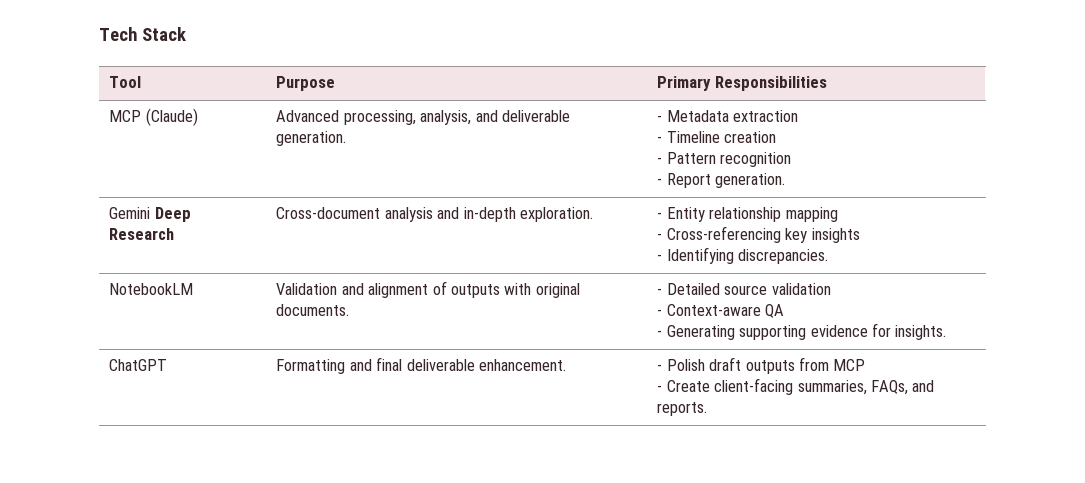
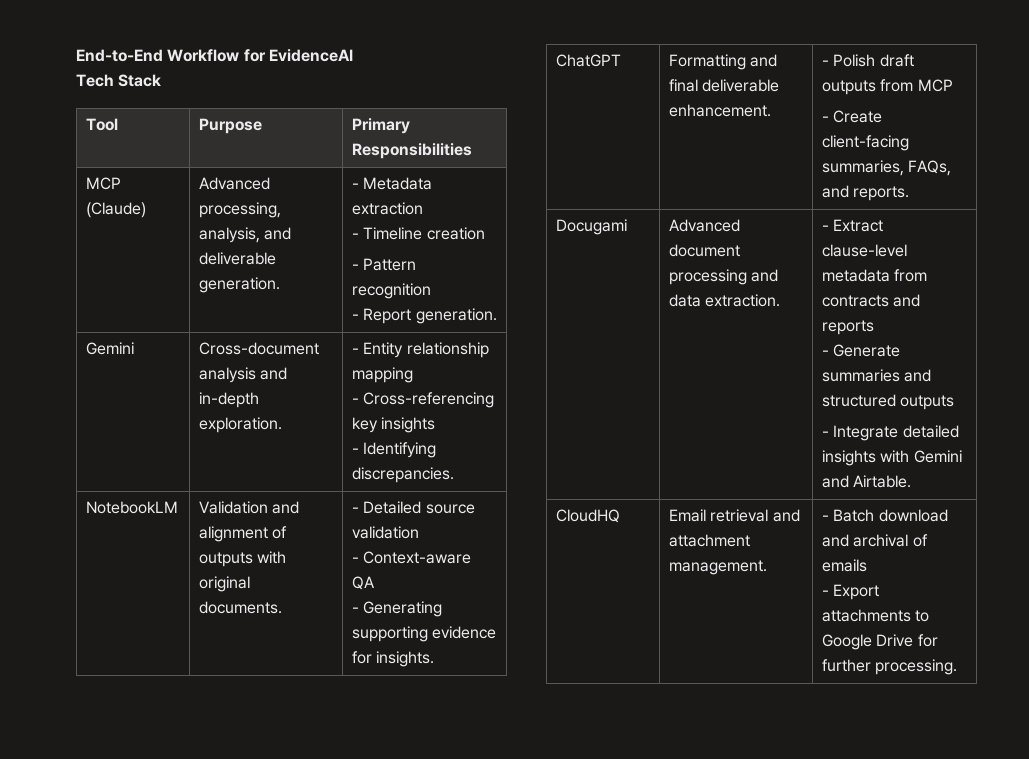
(99, 34) none -> [76,49,353,62] End-to-End Workflow for EvidenceAI //
[154,207,191,222] [109,228,175,240] Deep Research -> (134, 348) none
(708, 409) none -> [555,219,627,235] [668,219,740,232] [668,244,740,257] [668,269,779,285] [668,294,781,307] [821,219,884,232] [821,244,907,257] [821,269,928,282] [821,294,921,307] [821,320,874,335] [821,344,901,357] [821,369,932,382] [821,394,955,410] [821,425,959,441] [821,450,962,466] [821,475,912,488] [555,509,620,523] [668,509,800,522] [668,534,750,547] [668,560,767,575] [821,509,948,522] [821,534,928,547] [821,559,867,572] [821,584,880,600] [821,609,930,622] [821,634,938,650] [821,659,958,675] // Docugami | Advanced document processing and data extraction. | - Extract clause-level metadata from contracts and reports // - Generate summaries and structured outputs // - Integrate detailed insights with Gemini and Airtable. // CloudHQ | Email retrieval and attachment management. | - Batch download and archival of emails // - Export attachments to Google Drive for further processing.

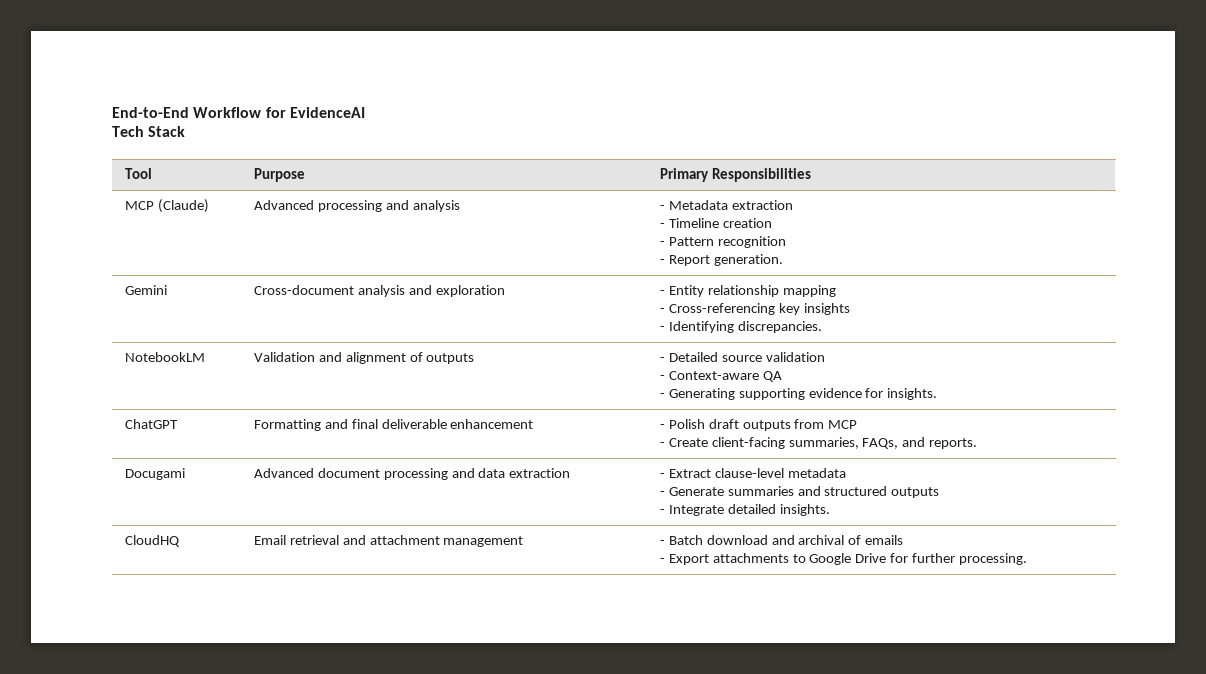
[198,202,281,218] [198,227,292,243] [198,252,276,265] [198,277,280,293] processing, analysis, and deliverable generation. -> [317,200,460,212] processing and analysis
[198,392,259,408] [198,417,282,433] in-depth exploration. -> [435,285,505,297] exploration
[257,551,287,564] [198,576,250,592] [198,601,282,614] with original documents. -> (475, 358) none
[668,104,771,117] enhancement. -> [450,419,534,429] enhancement
[705,294,781,307] extraction. -> [509,468,571,478] extraction
[894,269,928,282] [821,294,921,307] [821,320,874,335] from contracts and reports -> (846, 473) none
[821,450,962,466] [821,475,912,488] insights with Gemini and Airtable. -> [779,504,830,516] insights.
[668,560,767,575] management. -> [443,536,524,547] management

